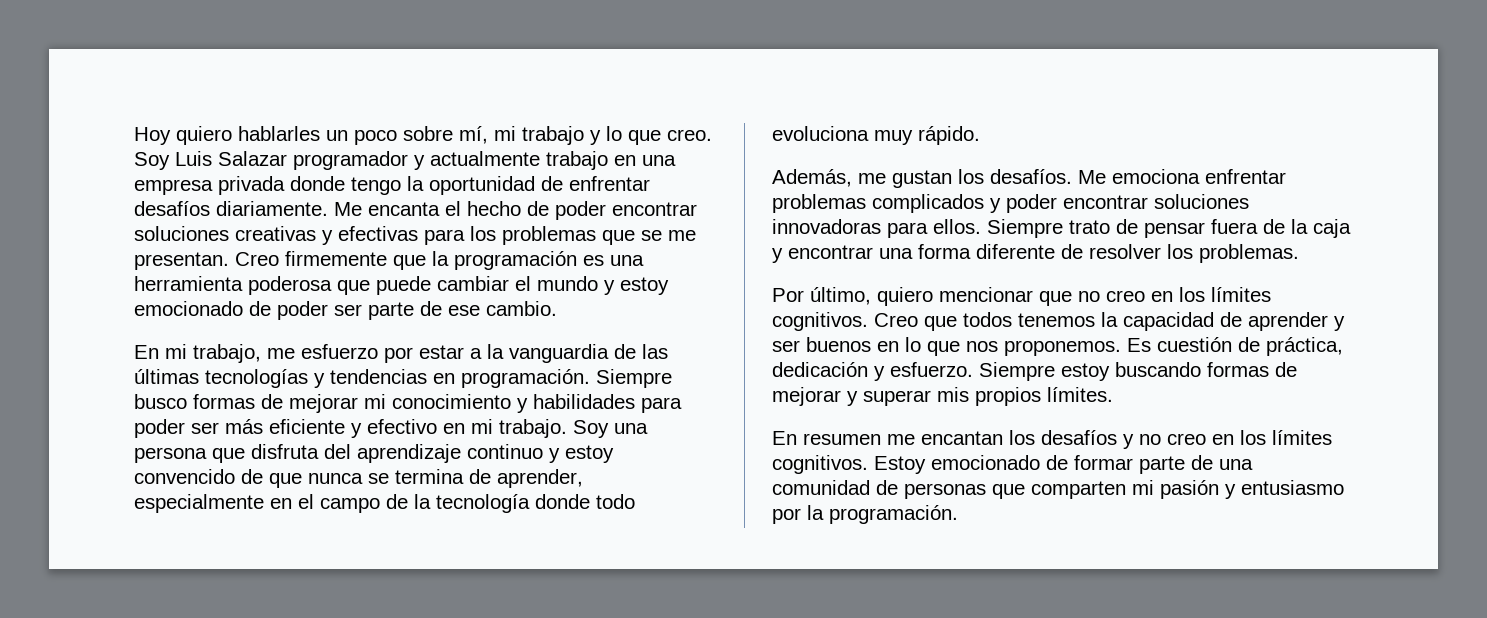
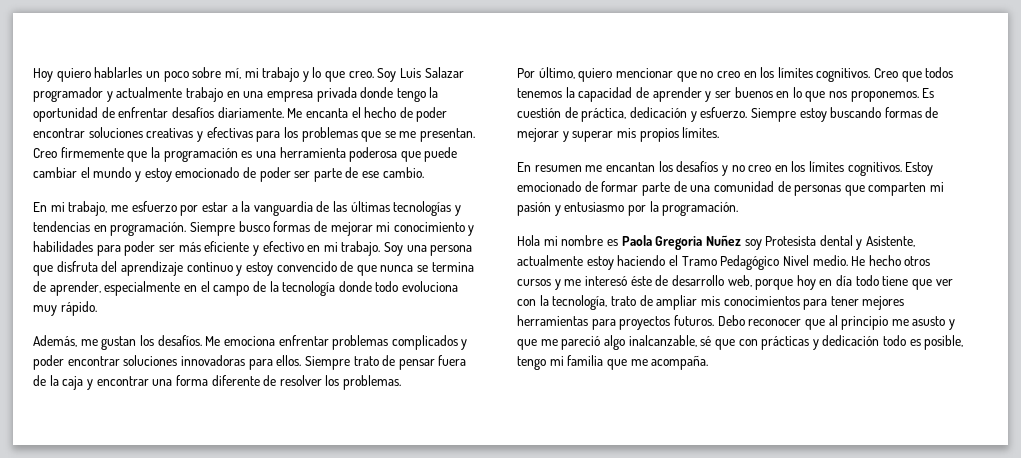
(958, 514) none -> [517,235,916,250] [517,255,931,270] [517,275,953,290] [517,295,905,310] [517,315,956,330] [517,335,964,350] [517,355,709,370] // Hola mi nombre es Paola Gregoria Nuñez soy Protesista dental y Asistente, actualmente estoy haciendo el Tramo Pedagógico Nivel medio. He hecho otros cursos y me interesó éste de desarrollo web, porque hoy en día todo tiene que ver con la tecnología, trato de ampliar mis conocimientos para tener mejores herramientas para proyectos futuros. Debo reconocer que al principio me asusto y que me pareció algo inalcanzable, sé que con prácticas y dedicación todo es posible, tengo mi familia que me acompaña.

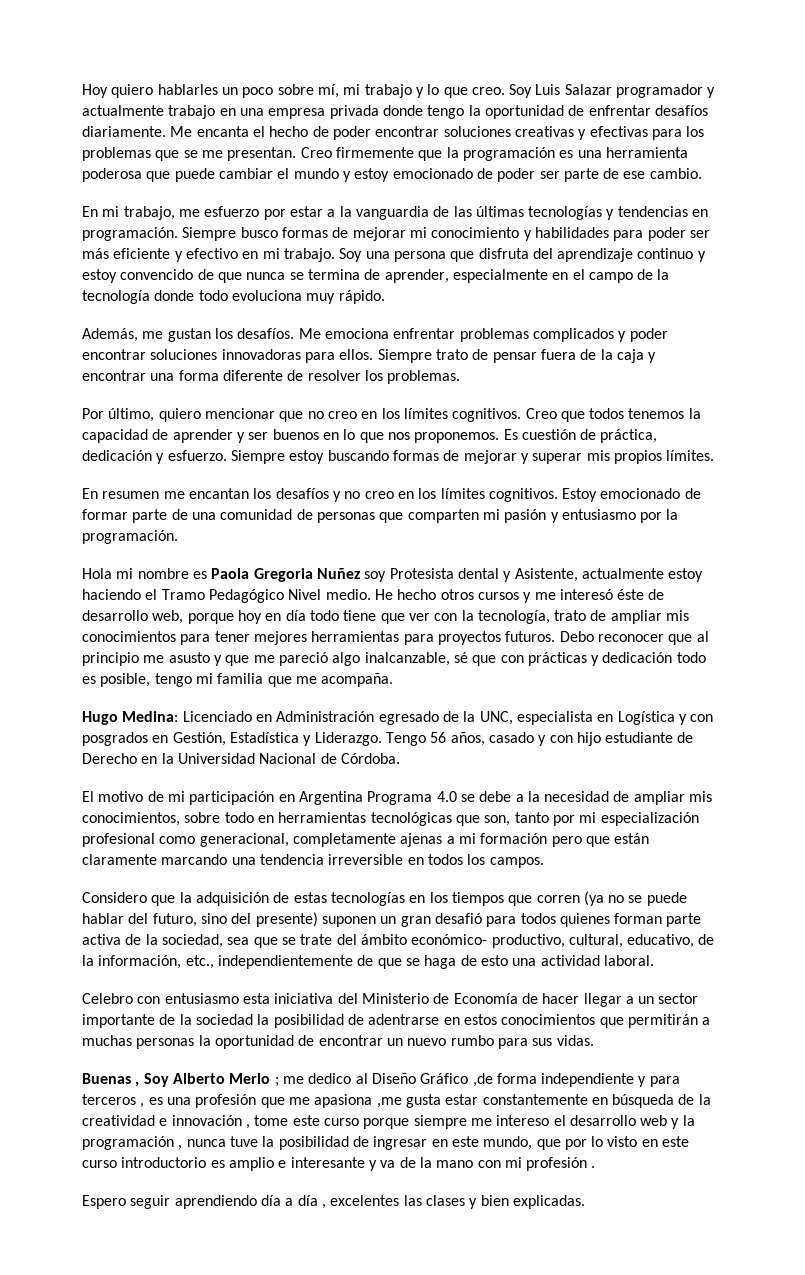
(709, 362) none -> [82,711,714,725] [82,732,694,746] [82,753,400,764] [82,791,713,805] [82,812,699,826] [82,833,650,847] [82,854,544,868] [82,891,687,906] [82,912,702,927] [82,934,715,948] [82,955,654,969] [82,993,699,1007] [82,1014,711,1028] [82,1035,594,1049] [82,1073,680,1087] [82,1094,711,1108] [82,1115,695,1129] [82,1136,690,1150] [82,1157,596,1171] [82,1195,585,1209] // Hugo Medina: Licenciado en Administración egresado de la UNC, especialista en Logística y con posgrados en Gestión, Estadística y Liderazgo. Tengo 56 años, casado y con hijo estudiante de Derecho en la Universidad Nacional de Córdoba. // El motivo de mi participación en Argentina Programa 4.0 se debe a la necesidad de ampliar mis conocimientos, sobre todo en herramientas tecnológicas que son, tanto por mi especialización profesional como generacional, completamente ajenas a mi formación pero que están claramente marcando una tendencia irreversible en todos los campos. // Considero que la adquisición de estas tecnologías en los tiempos que corren (ya no se puede hablar del futuro, sino del presente) suponen un gran desafió para todos quienes forman parte activa de la sociedad, sea que se trate del ámbito económico- productivo, cultural, educativo, de la información, etc., independientemente de que se haga de esto una actividad laboral. // Celebro con entusiasmo esta iniciativa del Ministerio de Economía de hacer llegar a un sector importante de la sociedad la posibilidad de adentrarse en estos conocimientos que permitirán a muchas personas la oportunidad de encontrar un nuevo rumbo para sus vidas. // Buenas , Soy Alberto Merlo ; me dedico al Diseño Gráfico ,de forma independiente y para terceros , es una profesión que me apasiona ,me gusta estar constantemente en búsqueda de la creatividad e innovación , tome este curso porque siempre me intereso el desarrollo web y la programación , nunca tuve la posibilidad de ingresar en este mundo, que por lo visto en este curso introductorio es amplio e interesante y va de la mano con mi profesión . // Espero seguir aprendiendo día a día , excelentes las clases y bien explicadas.

